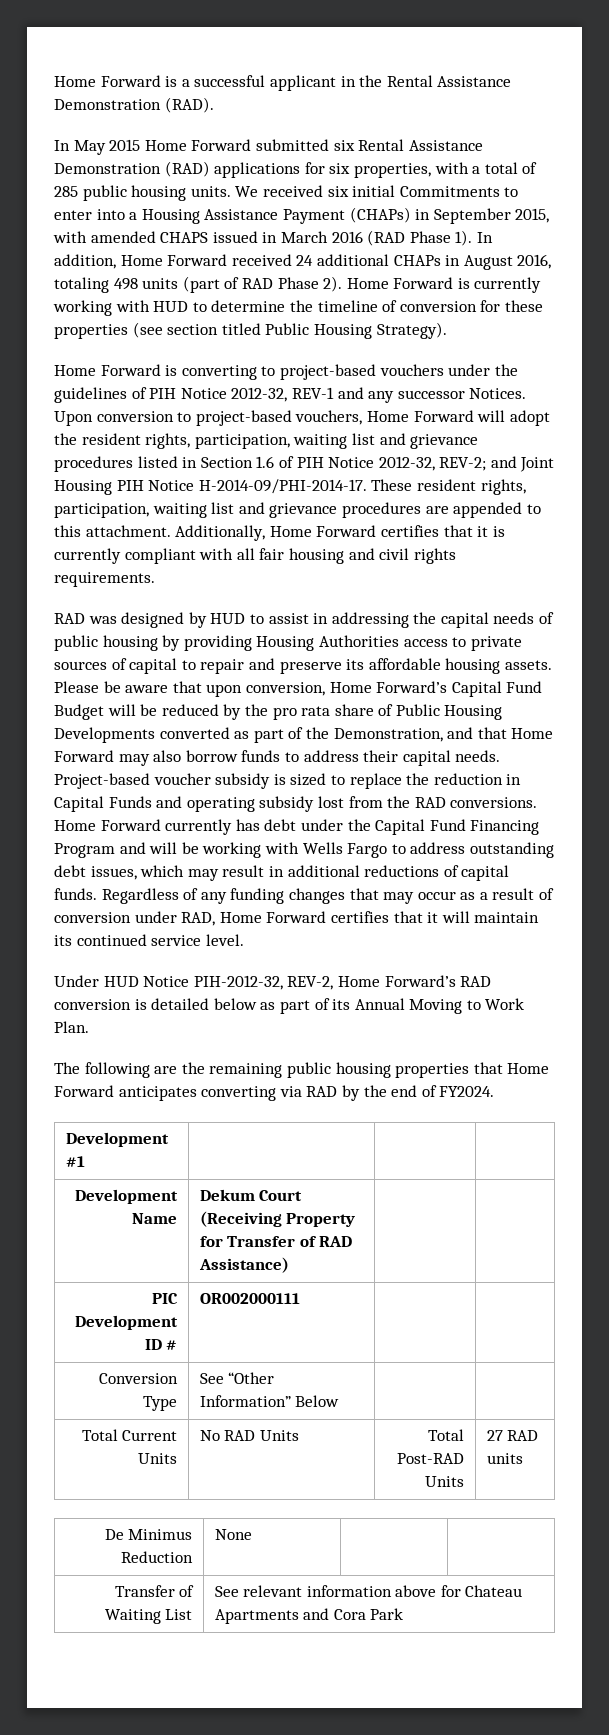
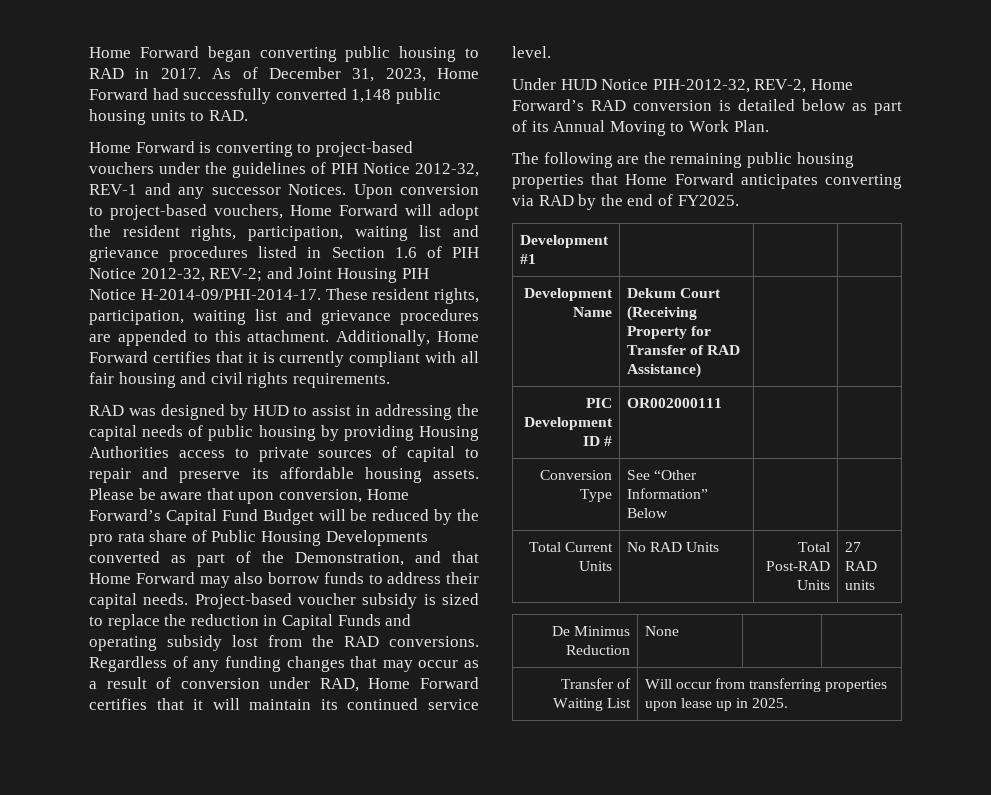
[54,75,512,91] [54,97,214,113] [54,139,483,155] [54,161,538,178] [54,185,519,201] [54,207,550,224] [53,230,493,246] [54,254,552,270] [54,276,542,293] [53,300,543,316] [54,322,447,339] Home Forward is a successful applicant in the Rental Assistance Demonstration (RAD). // In May 2015 Home Forward submitted six Rental Assistance Demonstration (RAD) applications for six properties, with a total of 285 public housing units. We received six initial Commitments to enter into a Housing Assistance Payment (CHAPs) in September 2015, with amended CHAPS issued in March 2016 (RAD Phase 1). In addition, Home Forward received 24 additional CHAPs in August 2016, totaling 498 units (part of RAD Phase 2). Home Forward is currently working with HUD to determine the timeline of conversion for these properties (see section titled Public Housing Strategy). -> [89,46,479,62] [89,67,479,82] [89,88,441,104] [89,109,248,125] Home Forward began converting public housing to RAD in 2017. As of December 31, 2023, Home Forward had successfully converted 1,148 public housing units to RAD.
[54,819,540,835] [54,842,554,858] [54,865,510,881] [54,888,97,900] Home Forward currently has debt under the Capital Fund Financing Program and will be working with Wells Fargo to address outstanding debt issues, which may result in additional reductions of capital funds. -> (479, 641) none
[439,1086,495,1097] FY2024. -> [677,195,739,206] FY2025.
[214,1585,523,1597] [214,1608,404,1624] See relevant information above for Chateau Apartments and Cora Park -> [644,678,888,692] [644,698,789,711] Will occur from transferring properties upon lease up in 2025.

